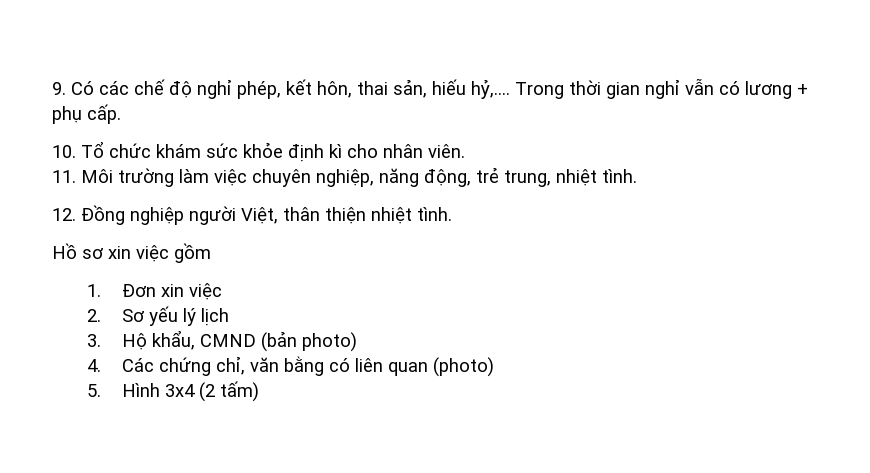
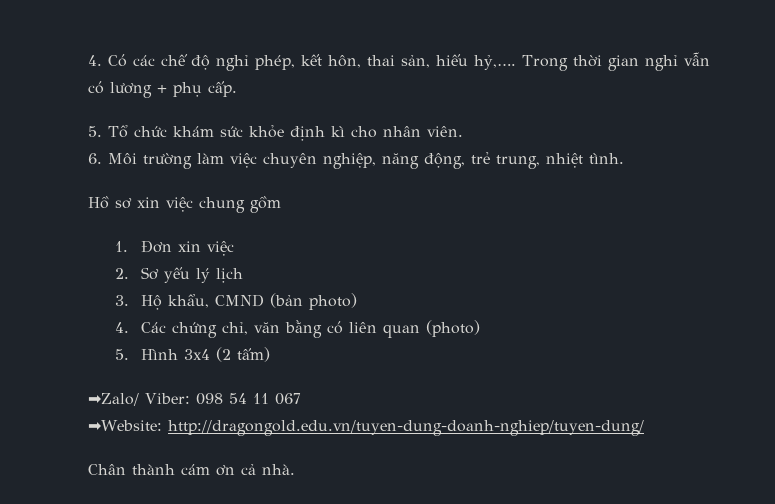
[52,82,66,95] 9. -> [88,55,102,66] 4.
[52,145,76,158] 10. -> [88,126,102,137] 5.
[52,170,76,183] 11. -> [88,153,102,164] 6.
[52,205,452,225] // 12. Đồng nghiệp người Việt, thân thiện nhiệt tình. -> (624, 158) none
(169, 253) none -> [199,197,245,213] chung
(259, 391) none -> [88,393,301,406] [88,420,644,436] [88,464,295,476] // ➡Zalo/ Viber: 098 54 11 067 // ➡Website: http://dragongold.edu.vn/tuyen-dung-doanh-nghiep/tuyen-dung/ // Chân thành cám ơn cả nhà.

